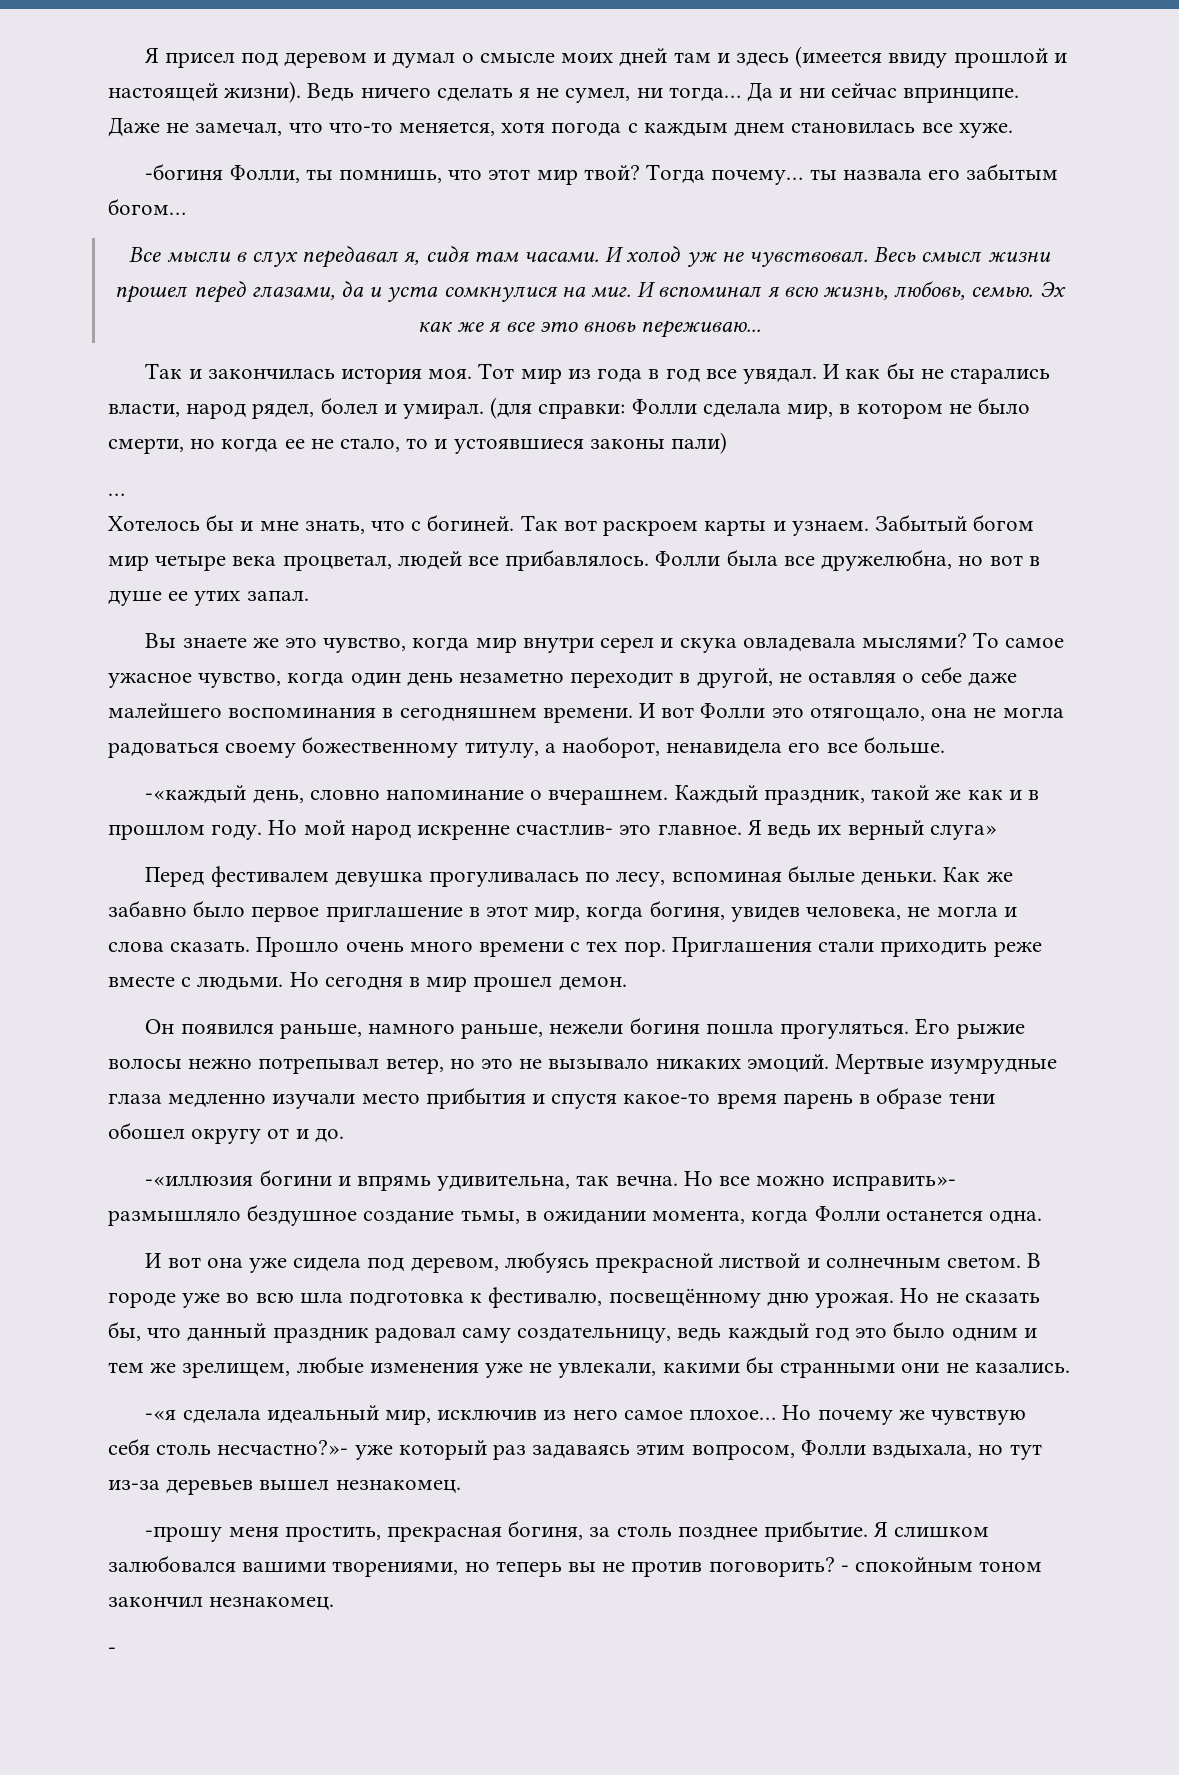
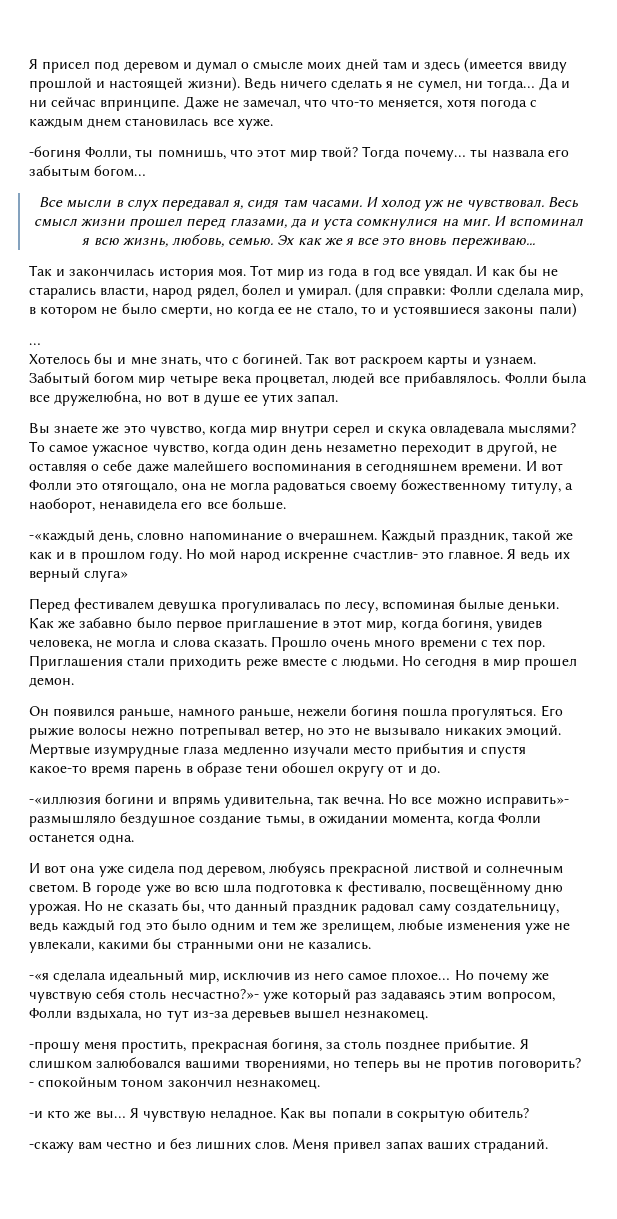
[108,1647,116,1654] - -> [29,1107,530,1122] [29,1138,549,1153] -и кто же вы… Я чувствую неладное. Как вы попали в сокрытую обитель? // -скажу вам честно и без лишних слов. Меня привел запах ваших страданий.

